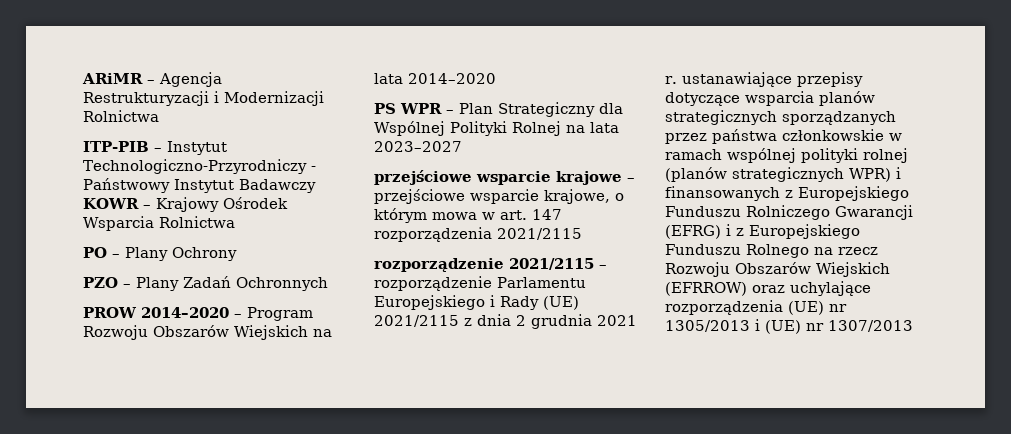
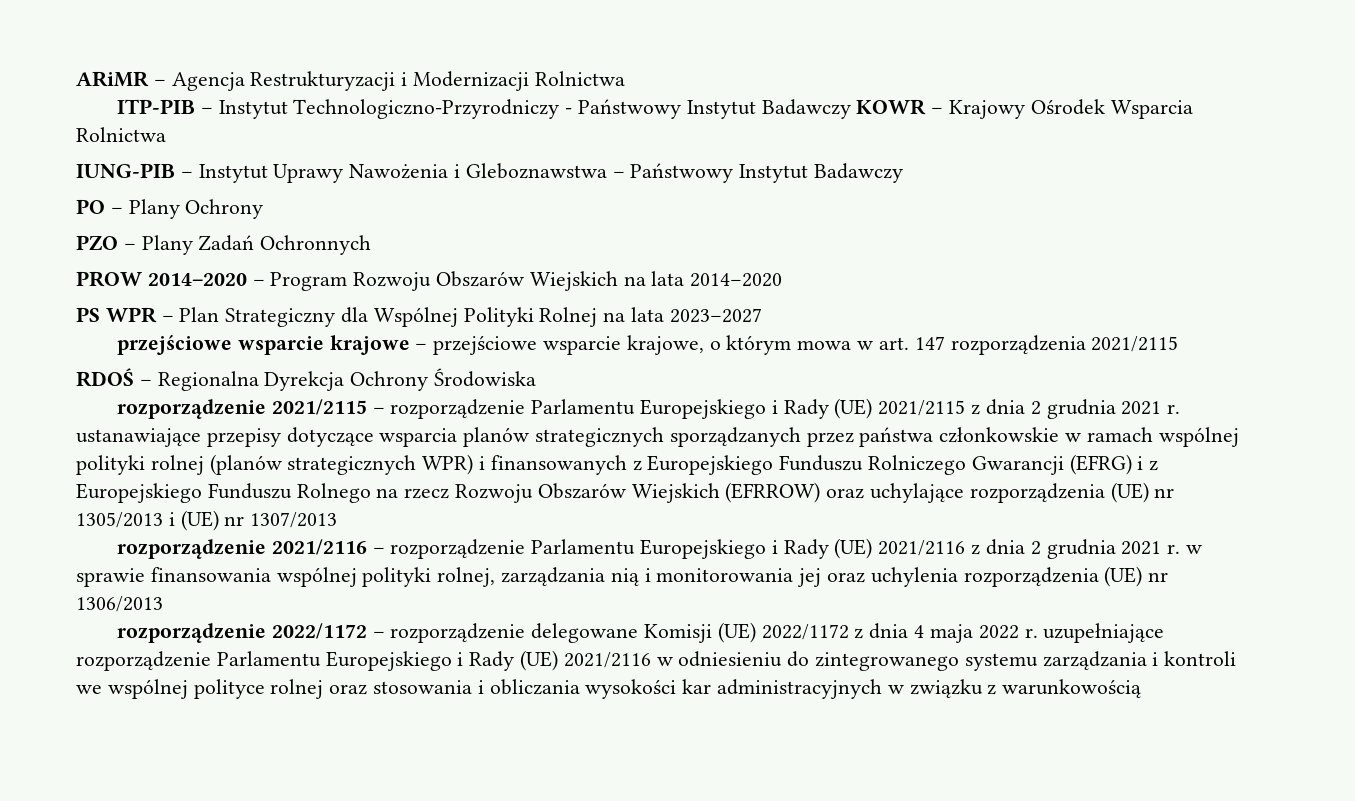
(235, 222) none -> [76,163,904,183] // IUNG-PIB – Instytut Uprawy Nawożenia i Gleboznawstwa – Państwowy Instytut Badawczy
(582, 234) none -> [76,368,537,391] // RDOŚ – Regionalna Dyrekcja Ochrony Środowiska
(913, 326) none -> [117,538,1202,559] [76,566,1169,587] [76,596,163,612] [117,622,1165,643] [76,650,1237,671] [76,679,1142,699] // rozporządzenie 2021/2116 – rozporządzenie Parlamentu Europejskiego i Rady (UE) 2021/2116 z dnia 2 grudnia 2021 r. w sprawie finansowania wspólnej polityki rolnej, zarządzania nią i monitorowania jej oraz uchylenia rozporządzenia (UE) nr 1306/2013 // rozporządzenie 2022/1172 – rozporządzenie delegowane Komisji (UE) 2022/1172 z dnia 4 maja 2022 r. uzupełniające rozporządzenie Parlamentu Europejskiego i Rady (UE) 2021/2116 w odniesieniu do zintegrowanego systemu zarządzania i kontroli we wspólnej polityce rolnej oraz stosowania i obliczania wysokości kar administracyjnych w związku z warunkowością

